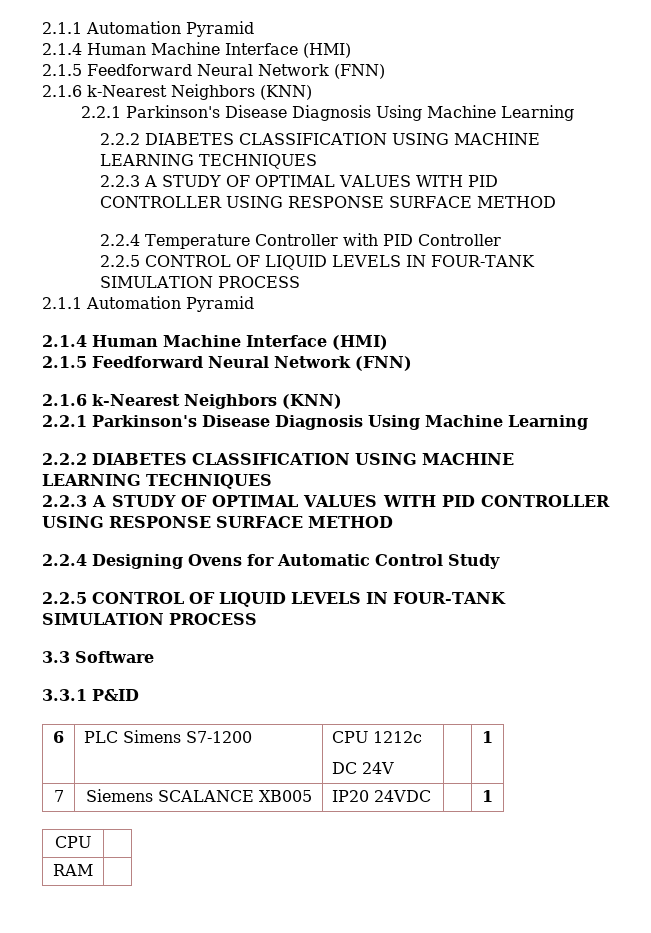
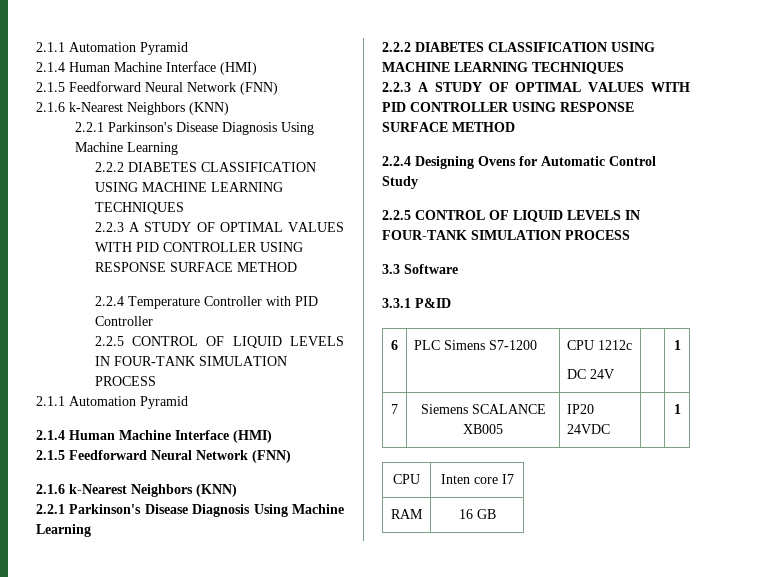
(91, 842) none -> [440,474,514,484] Inten core I7
(93, 870) none -> [458,509,496,519] 16 GB

